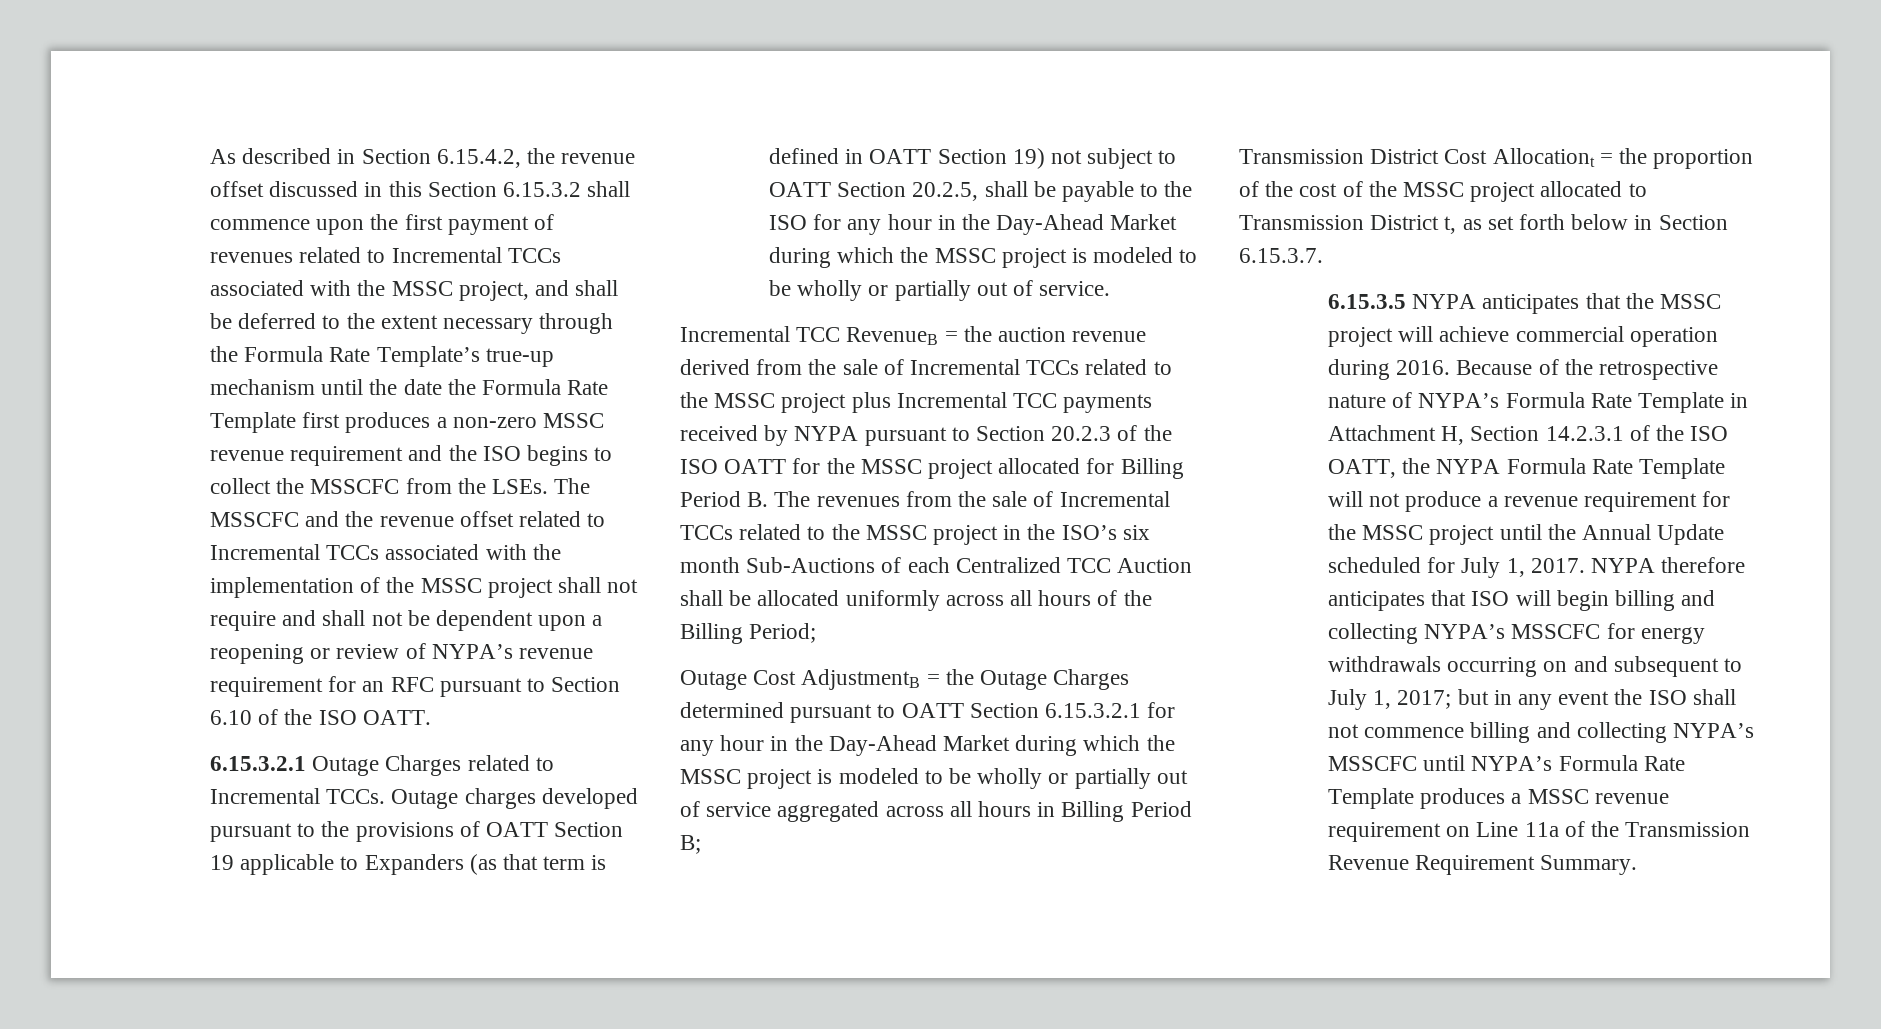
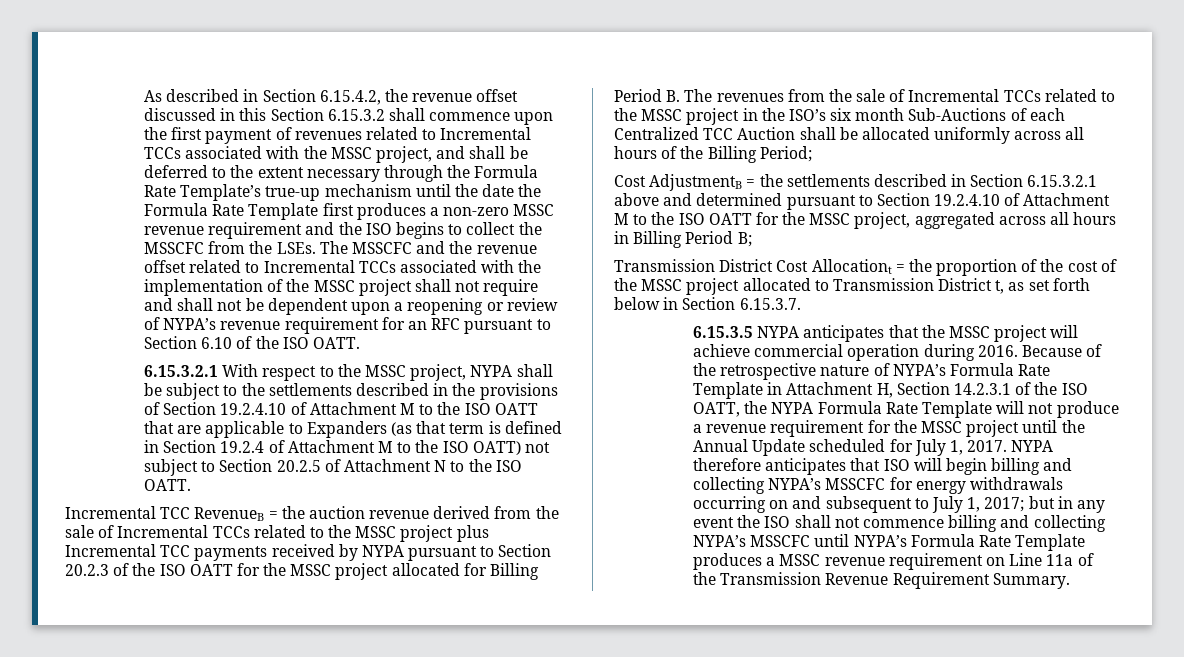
[312,755,554,776] [209,788,638,809] [209,821,624,842] [209,855,234,870] Outage Charges related to Incremental TCCs. Outage charges developed pursuant to the provisions of OATT Section 19 -> [222,364,553,381] [144,383,558,400] [144,402,538,415] [144,421,202,434] With respect to the MSSC project, NYPA shall be subject to the settlements described in the provisions of Section 19.2.4.10 of Attachment M to the ISO OATT that are
[869,148,1177,169] [768,181,1193,202] [768,214,1178,235] [768,247,1198,268] [768,280,1111,301] OATT Section 19) not subject to OATT Section 20.2.5, shall be payable to the ISO for any hour in the Day-Ahead Market during which the MSSC project is modeled to be wholly or partially out of service. -> [163,440,550,455] [144,459,522,476] [144,479,192,491] Section 19.2.4 of Attachment M to the ISO OATT) not subject to Section 20.2.5 of Attachment N to the ISO OATT.
[680,670,747,690] Outage -> (812, 154) none
[980,669,1130,690] [680,702,1176,723] [680,735,1175,756] [680,768,1188,789] [680,801,772,817] Outage Charges determined pursuant to OATT Section 6.15.3.2.1 for any hour in the Day-Ahead Market during which the MSSC project is modeled to be wholly or partially out of service -> [786,174,1098,187] [614,193,1111,210] [614,212,911,229] settlements described in Section 6.15.3.2.1 above and determined pursuant to Section 19.2.4.10 of Attachment M to the ISO OATT for the MSSC project,

